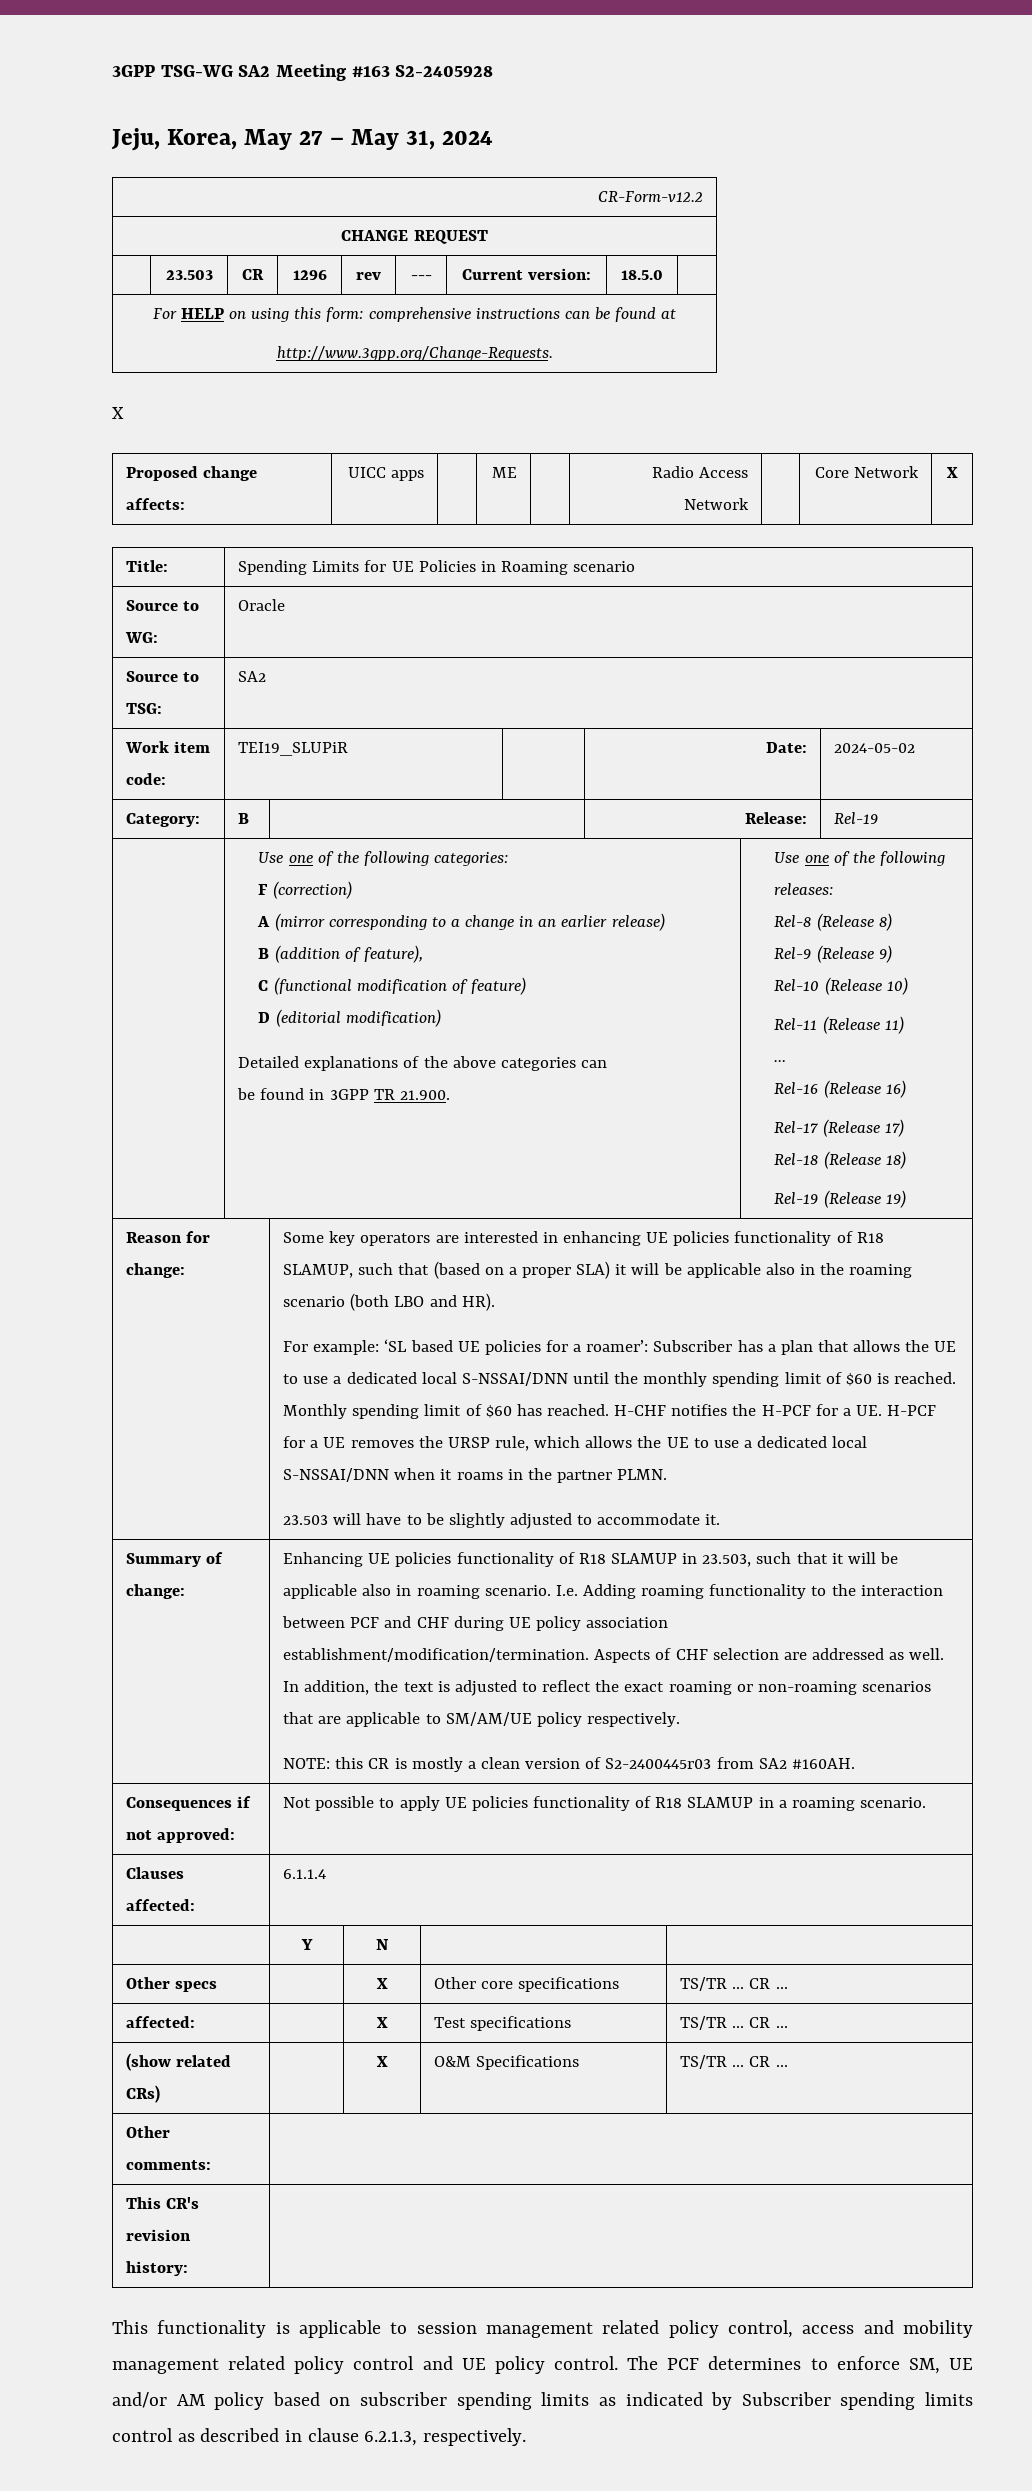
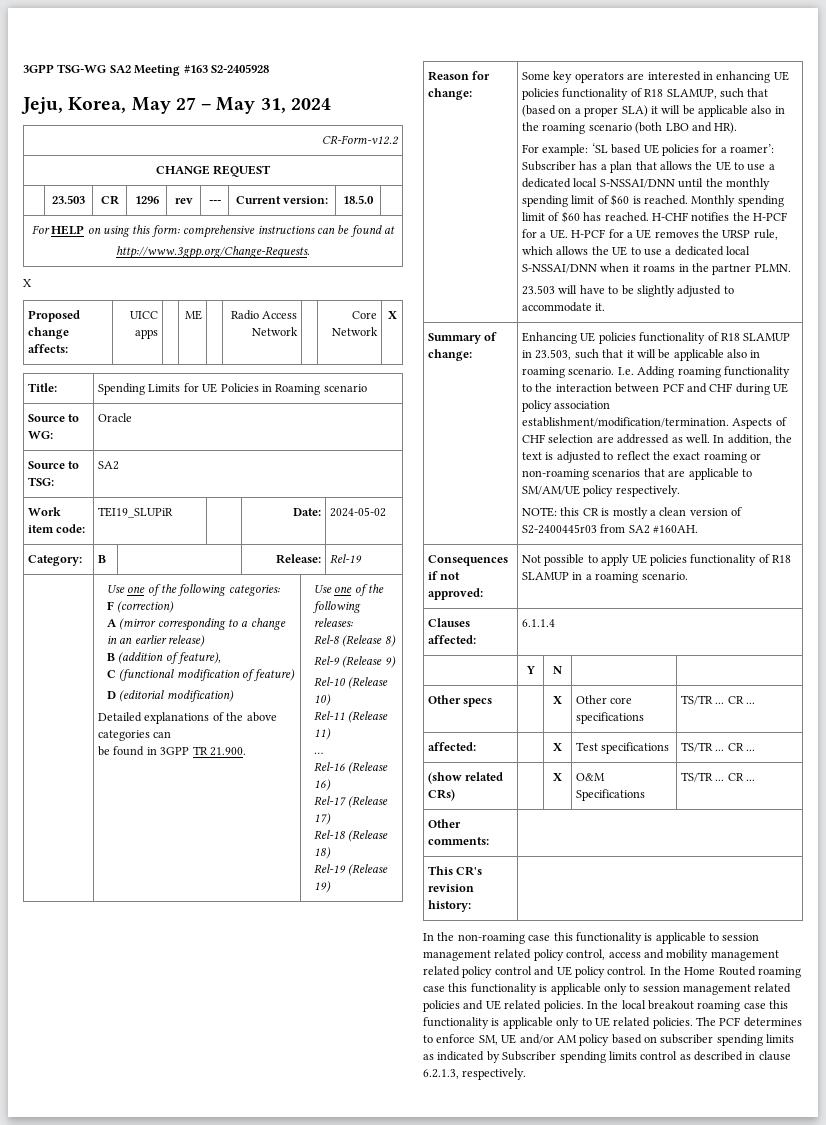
[112,2320,148,2334] This -> [423,932,573,944] In the non-roaming case this
(619, 2363) none -> [649,966,802,978] [423,983,792,995] [423,1000,789,1012] [423,1017,693,1029] In the Home Routed roaming case this functionality is applicable only to session management related policies and UE related policies. In the local breakout roaming case this functionality is applicable only to UE related policies.

